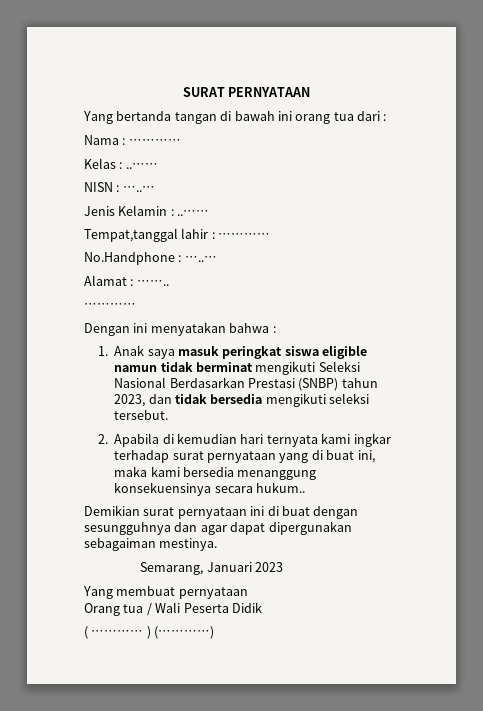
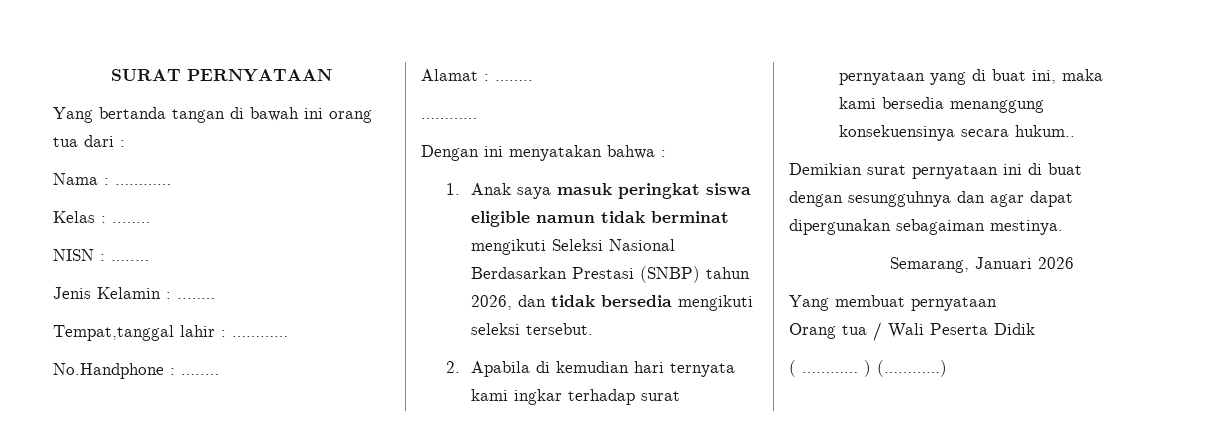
[114,394,146,407] 2023, -> [471,295,513,310] 2026,
[255,562,284,572] 2023 -> [1037,257,1074,269] 2026

